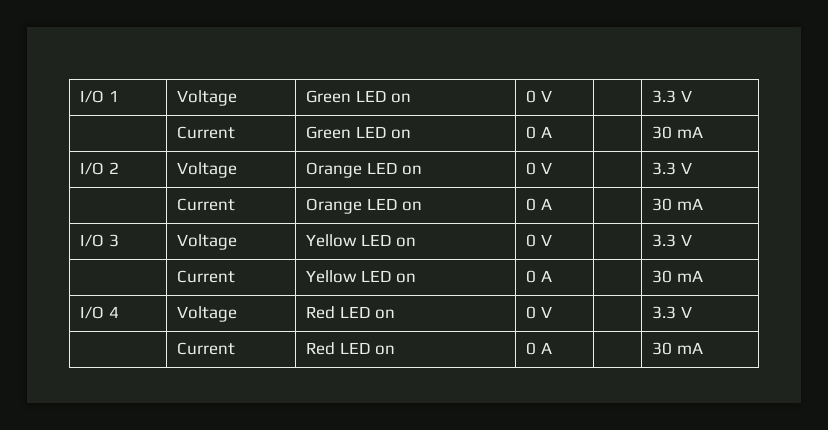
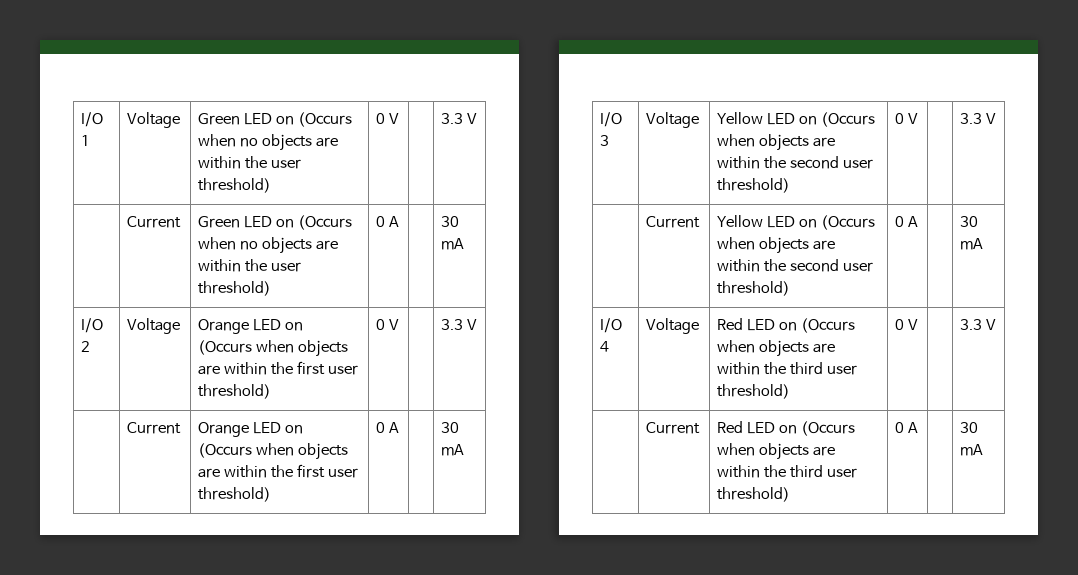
(412, 98) none -> [298,112,353,127] [198,134,339,151] [198,156,302,169] [198,178,272,193] (Occurs when no objects are within the user threshold)
(412, 134) none -> [298,215,353,230] [198,237,339,254] [198,259,302,272] [198,281,272,296] (Occurs when no objects are within the user threshold)
(423, 170) none -> [198,340,349,357] [198,361,359,375] [198,384,272,399] (Occurs when objects are within the first user threshold)
(423, 206) none -> [198,443,349,460] [198,464,359,478] [198,487,272,502] (Occurs when objects are within the first user threshold)
(417, 242) none -> [821,112,876,127] [717,134,836,151] [717,156,874,169] [717,178,791,193] (Occurs when objects are within the second user threshold)
(417, 278) none -> [821,215,876,230] [717,237,836,254] [717,259,874,272] [717,281,791,296] (Occurs when objects are within the second user threshold)
(396, 314) none -> [801,318,856,333] [717,340,836,357] [717,362,858,375] [717,384,791,399] (Occurs when objects are within the third user threshold)
(396, 350) none -> [801,421,856,436] [717,443,836,460] [717,465,858,478] [717,487,791,502] (Occurs when objects are within the third user threshold)

